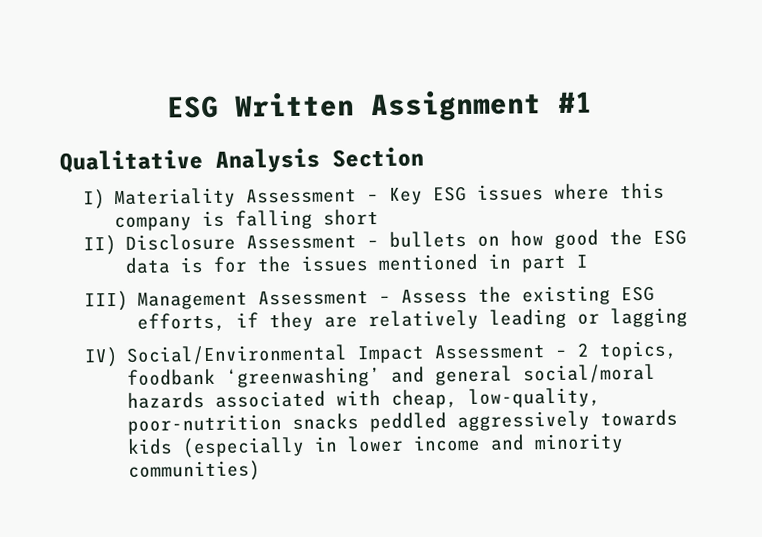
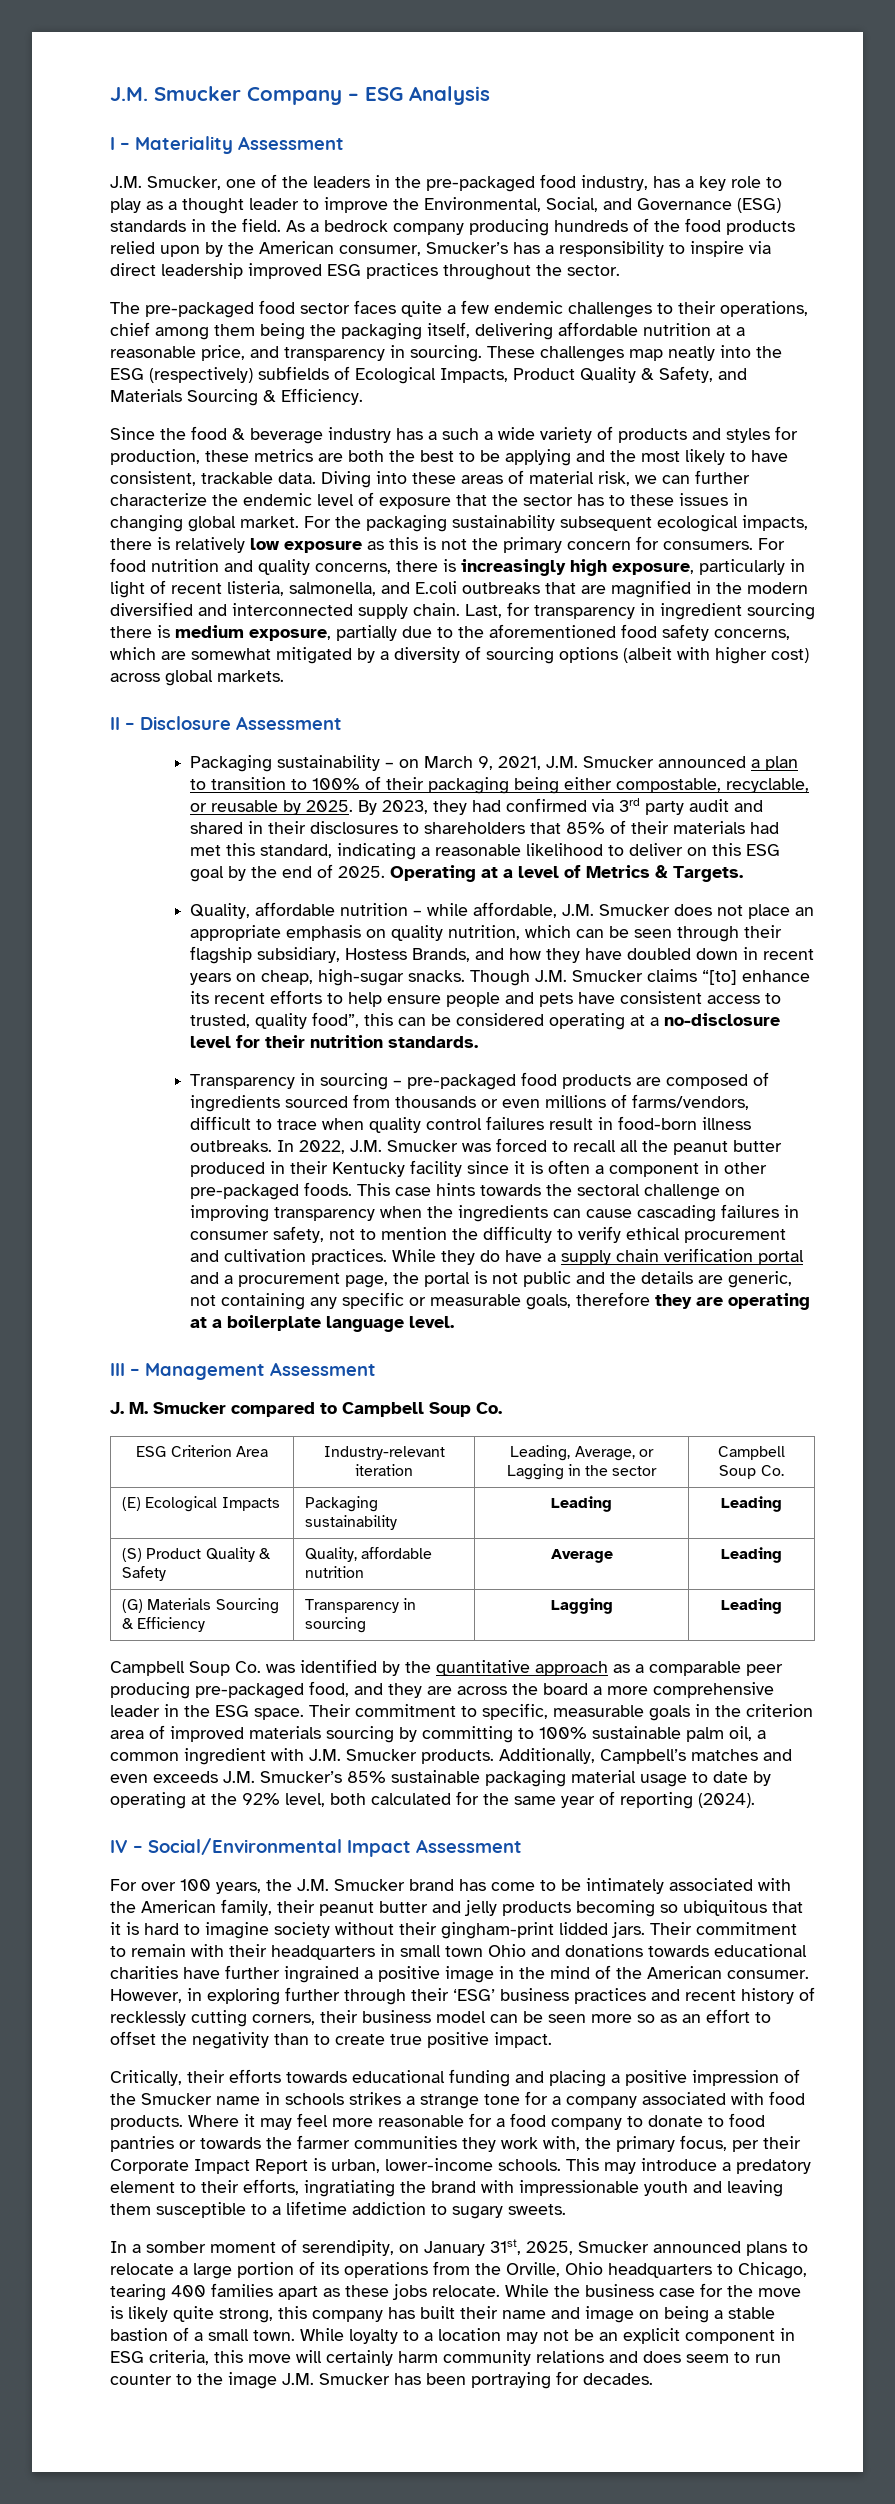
[166,89,593,122] [59,146,424,173] [82,182,665,210] [113,209,379,232] [82,229,687,256] [124,253,589,274] [83,285,655,312] [136,307,688,332] [83,340,678,368] [126,363,656,388] [126,387,601,409] [126,409,678,435] [126,433,624,459] [127,460,261,482] ESG Written Assignment #1 // Qualitative Analysis Section // I) Materiality Assessment – Key ESG issues where this company is falling short // II) Disclosure Assessment – bullets on how good the ESG data is for the issues mentioned in part I // III) Management Assessment – Assess the existing ESG efforts, if they are relatively leading or lagging // IV) Social/Environmental Impact Assessment – 2 topics, foodbank ‘greenwashing’ and general social/moral hazards associated with cheap, low-quality, poor-nutrition snacks peddled aggressively towards kids (especially in lower income and minority communities) -> [110,86,490,105] [110,136,344,154] [110,174,782,192] [110,197,781,214] [110,218,795,236] [110,241,771,257] [110,263,620,280] [110,300,808,318] [110,322,745,340] [110,345,782,362] [110,366,747,384] [110,388,363,406] [110,426,798,444] [110,449,788,466] [110,470,750,488] [110,492,748,509] [110,515,808,532] [110,536,785,553] [110,558,805,576] [110,580,808,598] [110,602,815,620] [110,624,790,641] [110,646,809,664] [110,670,284,686] [110,716,342,730] [190,755,799,772] [190,776,810,794] [190,798,764,815] [190,820,780,834] [190,843,781,860] [190,864,744,882] [190,902,815,919] [190,925,783,942] [190,946,815,964] [190,969,811,986] [190,990,782,1007] [190,1012,781,1030] [190,1035,479,1048] [190,1072,770,1090] [190,1094,750,1112] [190,1116,752,1133] [190,1138,783,1155] [190,1160,768,1177] [190,1182,746,1200] [190,1204,800,1222] [190,1226,787,1243] [190,1248,805,1265] [190,1271,793,1288] [190,1292,811,1310] [190,1315,455,1332] [110,1362,376,1380] [110,1402,502,1417] [136,1445,268,1457] [323,1446,445,1460] [355,1464,413,1476] [510,1445,654,1461] [506,1464,658,1480] [718,1446,785,1460] [719,1465,784,1479] [121,1496,280,1512] [304,1496,378,1512] [304,1515,397,1530] [551,1496,612,1512] [721,1496,782,1512] [121,1547,271,1562] [121,1566,166,1581] [304,1547,433,1562] [304,1566,364,1578] [550,1549,613,1563] [721,1547,782,1563] [121,1598,279,1614] [121,1617,206,1632] [304,1598,417,1613] [304,1617,366,1633] [550,1598,613,1614] [721,1598,782,1614] [110,1659,783,1676] [110,1681,774,1699] [110,1703,813,1721] [110,1725,766,1743] [110,1748,792,1765] [110,1770,771,1787] [110,1791,755,1809] [110,1838,522,1857] [110,1878,791,1894] [110,1899,803,1917] [110,1922,797,1939] [110,1944,807,1960] [110,1965,809,1983] [110,1987,815,2005] [110,2009,771,2027] [110,2031,552,2049] [110,2069,800,2087] [110,2091,805,2109] [110,2113,765,2130] [110,2135,801,2152] [110,2158,811,2174] [110,2179,783,2197] [110,2201,566,2219] [110,2239,808,2256] [110,2261,807,2279] [110,2283,801,2301] [110,2306,775,2323] [110,2327,795,2344] [110,2350,781,2366] [110,2371,653,2389] J.M. Smucker Company – ESG Analysis // I – Materiality Assessment // J.M. Smucker, one of the leaders in the pre-packaged food industry, has a key role to play as a thought leader to improve the Environmental, Social, and Governance (ESG) standards in the field. As a bedrock company producing hundreds of the food products relied upon by the American consumer, Smucker’s has a responsibility to inspire via direct leadership improved ESG practices throughout the sector. // The pre-packaged food sector faces quite a few endemic challenges to their operations, chief among them being the packaging itself, delivering affordable nutrition at a reasonable price, and transparency in sourcing. These challenges map neatly into the ESG (respectively) subfields of Ecological Impacts, Product Quality & Safety, and Materials Sourcing & Efficiency. // Since the food & beverage industry has a such a wide variety of products and styles for production, these metrics are both the best to be applying and the most likely to have consistent, trackable data. Diving into these areas of material risk, we can further characterize the endemic level of exposure that the sector has to these issues in changing global market. For the packaging sustainability subsequent ecological impacts, there is relatively low exposure as this is not the primary concern for consumers. For food nutrition and quality concerns, there is increasingly high exposure, particularly in light of recent listeria, salmonella, and E.coli outbreaks that are magnified in the modern diversified and interconnected supply chain. Last, for transparency in ingredient sourcing there is medium exposure, partially due to the aforementioned food safety concerns, which are somewhat mitigated by a diversity of sourcing options (albeit with higher cost) across global markets. // II – Disclosure Assessment // Packaging sustainability – on March 9, 2021, J.M. Smucker announced a plan to transition to 100% of their packaging being either compostable, recyclable, or reusable by 2025. By 2023, they had confirmed via 3rd party audit and shared in their disclosures to shareholders that 85% of their materials had met this standard, indicating a reasonable likelihood to deliver on this ESG goal by the end of 2025. Operating at a level of Metrics & Targets. // Quality, affordable nutrition – while affordable, J.M. Smucker does not place an appropriate emphasis on quality nutrition, which can be seen through their flagship subsidiary, Hostess Brands, and how they have doubled down in recent years on cheap, high-sugar snacks. Though J.M. Smucker claims “[to] enhance its recent efforts to help ensure people and pets have consistent access to trusted, quality food”, this can be considered operating at a no-disclosure level for their nutrition standards. // Transparency in sourcing – pre-packaged food products are composed of ingredients sourced from thousands or even millions of farms/vendors, difficult to trace when quality control failures result in food-born illness outbreaks. In 2022, J.M. Smucker was forced to recall all the peanut butter produced in their Kentucky facility since it is often a component in other pre-packaged foods. This case hints towards the sectoral challenge on improving transparency when the ingredients can cause cascading failures in consumer safety, not to mention the difficulty to verify ethical procurement and cultivation practices. While they do have a supply chain verification portal and a procurement page, the portal is not public and the details are generic, not containing any specific or measurable goals, therefore they are operating at a boilerplate language level. // III – Management Assessment // J. M. Smucker compared to Campbell Soup Co. // ESG Criterion Area | Industry-relevant iteration | Leading, Average, or Lagging in the sector | Campbell Soup Co. // (E) Ecological Impacts | Packaging sustainability | Leading | Leading // (S) Product Quality & Safety | Quality, affordable nutrition | Average | Leading // (G) Materials Sourcing & Efficiency | Transparency in sourcing | Lagging | Leading // Campbell Soup Co. was identified by the quantitative approach as a comparable peer producing pre-packaged food, and they are across the board a more comprehensive leader in the ESG space. Their commitment to specific, measurable goals in the criterion area of improved materials sourcing by committing to 100% sustainable palm oil, a common ingredient with J.M. Smucker products. Additionally, Campbell’s matches and even exceeds J.M. Smucker’s 85% sustainable packaging material usage to date by operating at the 92% level, both calculated for the same year of reporting (2024). // IV – Social/Environmental Impact Assessment // For over 100 years, the J.M. Smucker brand has come to be intimately associated with the American family, their peanut butter and jelly products becoming so ubiquitous that it is hard to imagine society without their gingham-print lidded jars. Their commitment to remain with their headquarters in small town Ohio and donations towards educational charities have further ingrained a positive image in the mind of the American consumer. However, in exploring further through their ‘ESG’ business practices and recent history of recklessly cutting corners, their business model can be seen more so as an effort to offset the negativity than to create true positive impact. // Critically, their efforts towards educational funding and placing a positive impression of the Smucker name in schools strikes a strange tone for a company associated with food products. Where it may feel more reasonable for a food company to donate to food pantries or towards the farmer communities they work with, the primary focus, per their Corporate Impact Report is urban, lower-income schools. This may introduce a predatory element to their efforts, ingratiating the brand with impressionable youth and leaving them susceptible to a lifetime addiction to sugary sweets. // In a somber moment of serendipity, on January 31st, 2025, Smucker announced plans to relocate a large portion of its operations from the Orville, Ohio headquarters to Chicago, tearing 400 families apart as these jobs relocate. While the business case for the move is likely quite strong, this company has built their name and image on being a stable bastion of a small town. While loyalty to a location may not be an explicit component in ESG criteria, this move will certainly harm community relations and does seem to run counter to the image J.M. Smucker has been portraying for decades.

